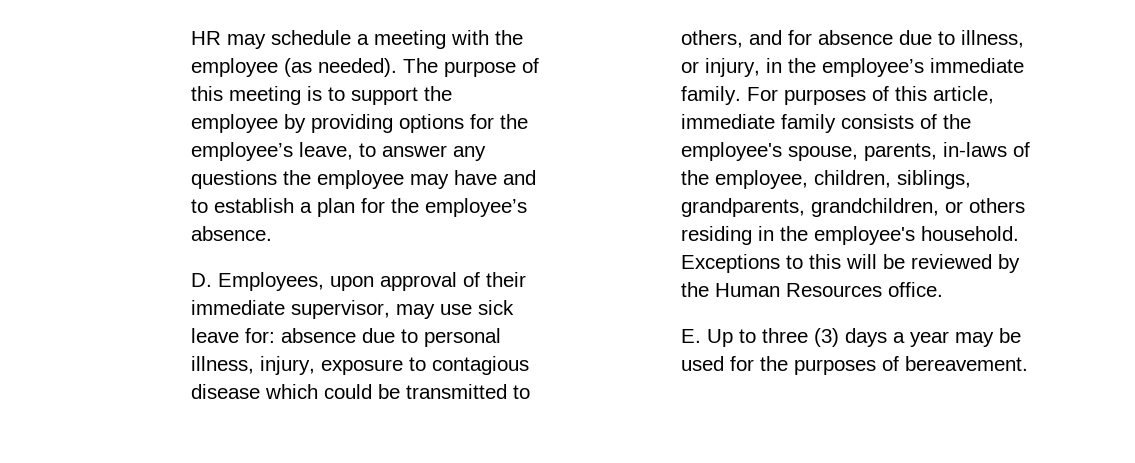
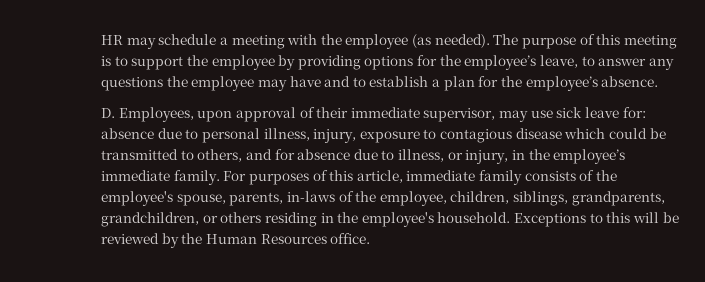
[680,328,1021,347] [680,356,1028,375] // E. Up to three (3) days a year may be used for the purposes of bereavement. -> (371, 238) none

